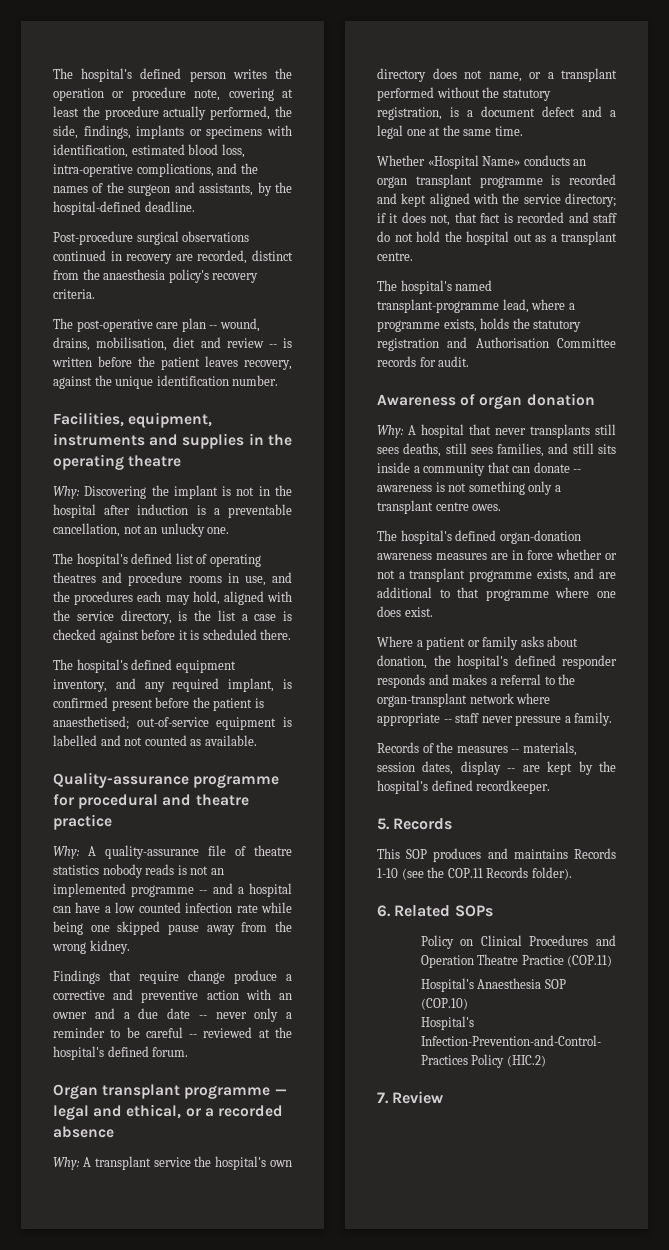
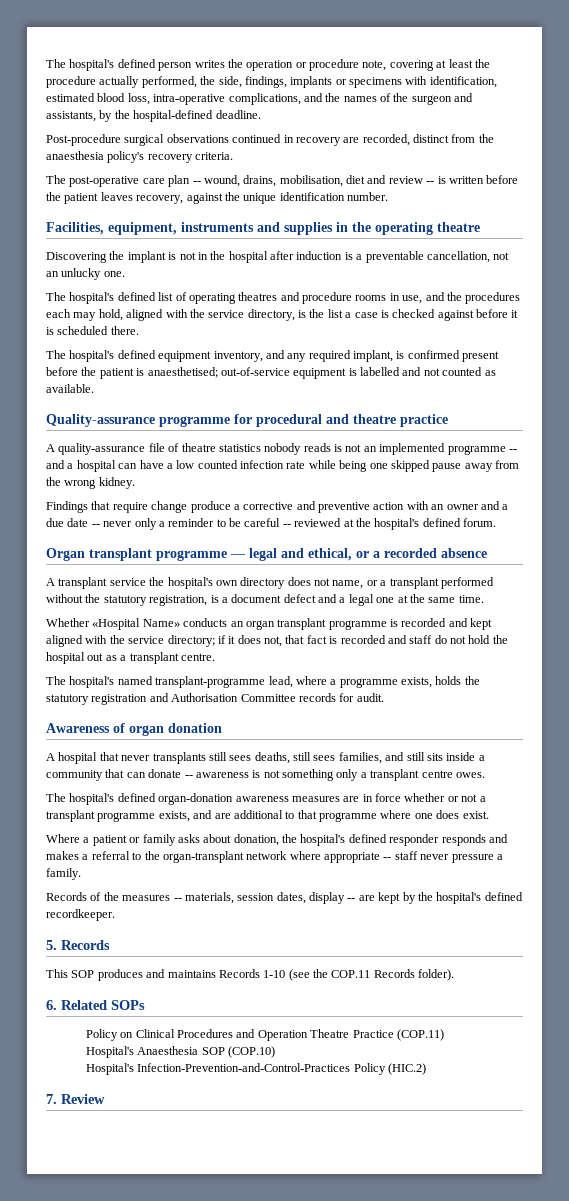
[53,486,80,499] Why: -> (480, 227) none
[53,846,80,859] Why: -> (448, 420) none
[53,1157,80,1170] Why: -> (487, 553) none
[377,425,404,438] Why: -> (222, 728) none

